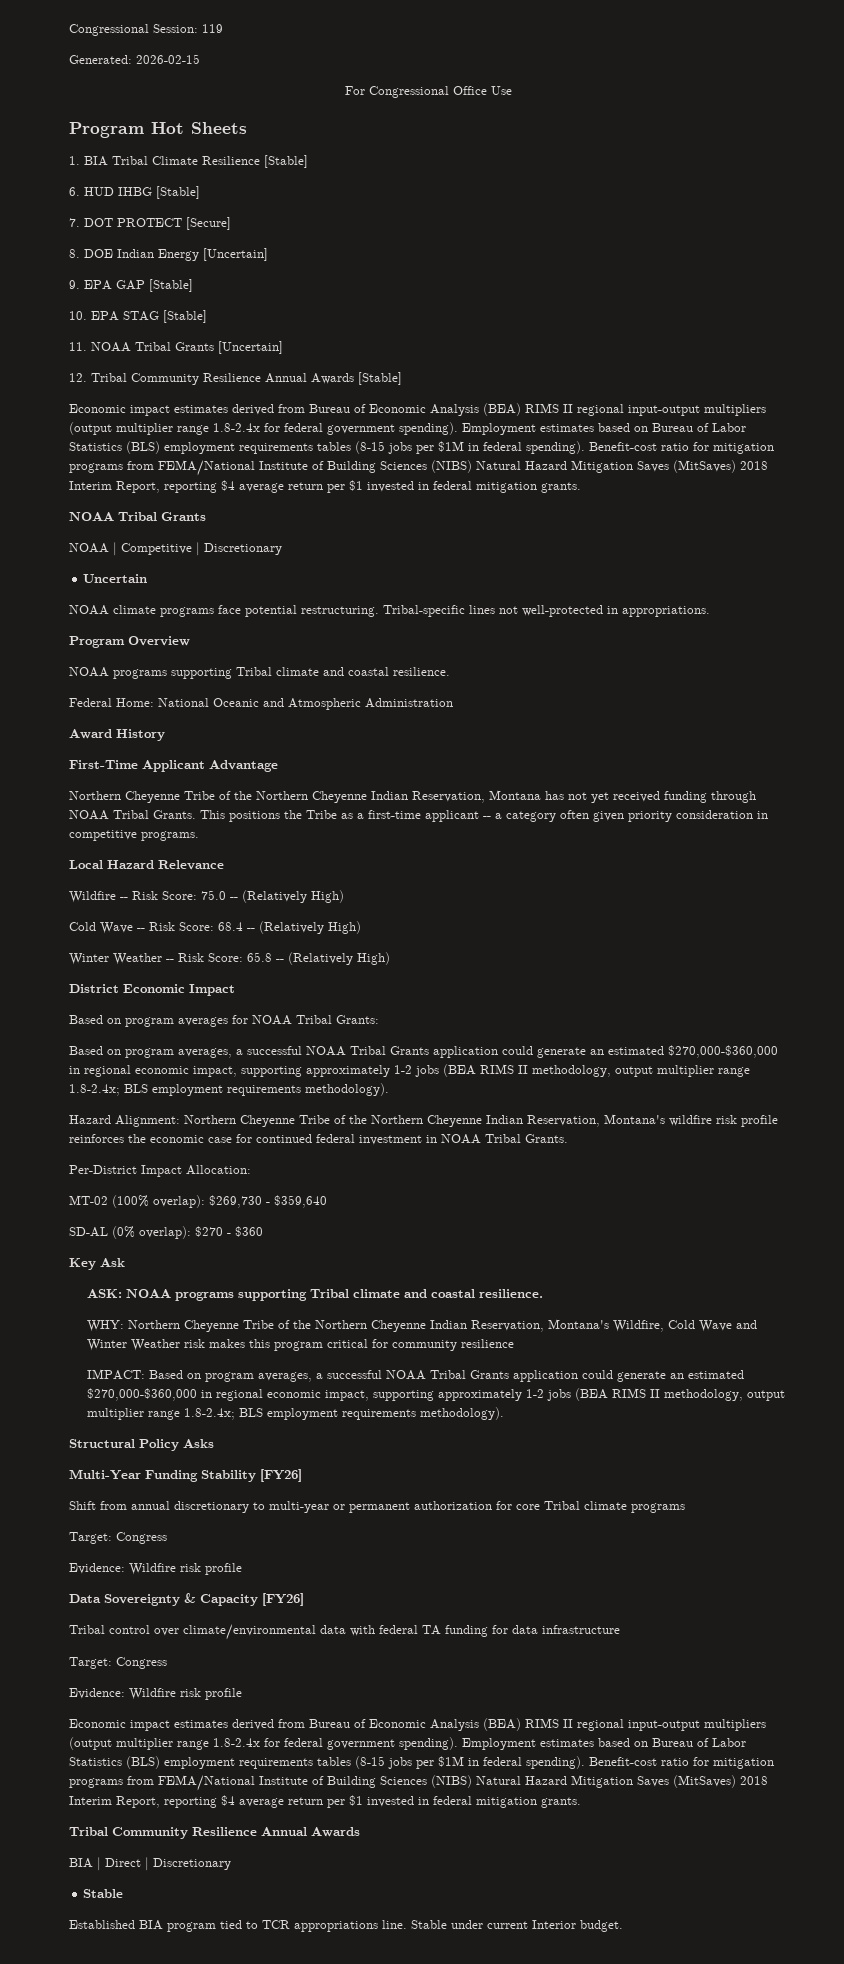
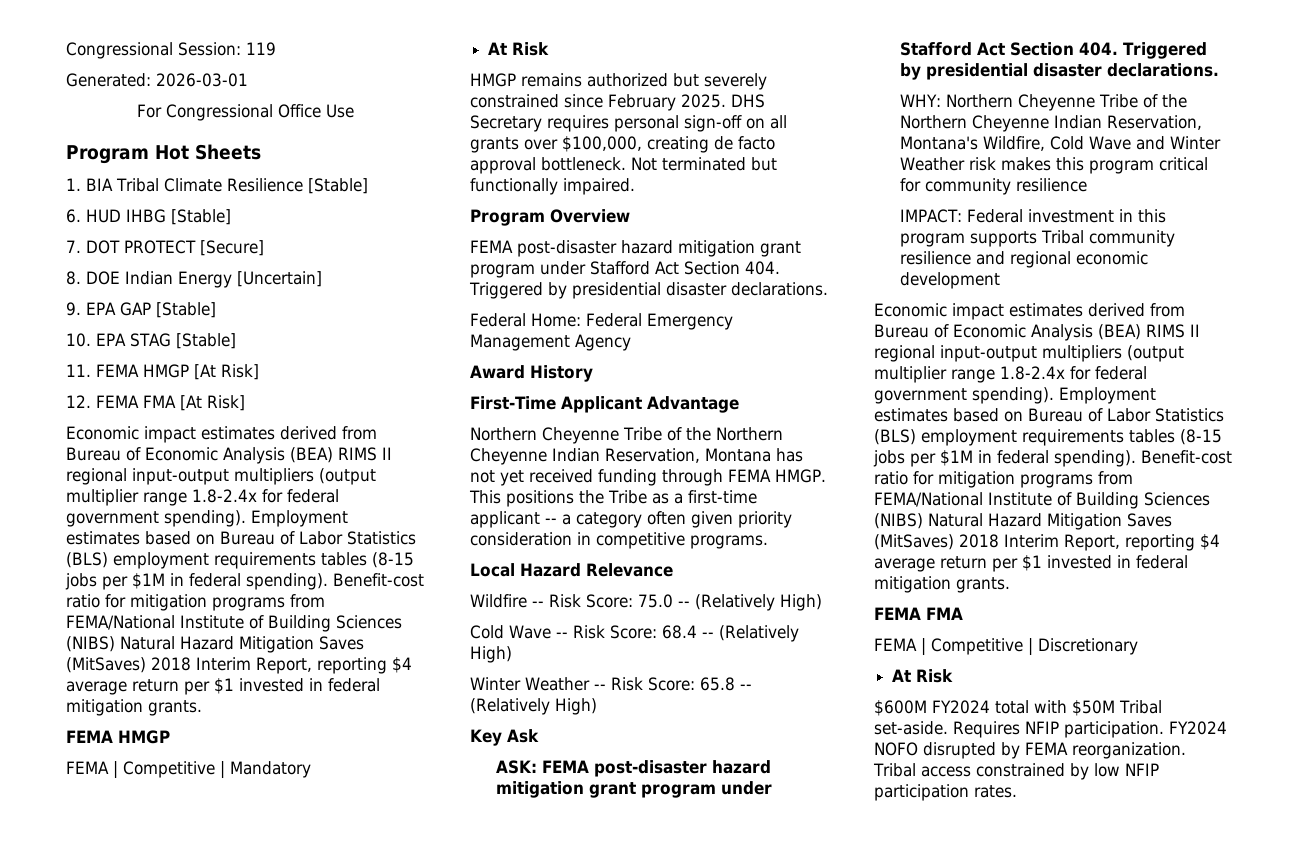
[136,54,200,64] 2026-02-15 -> [156,73,248,87] 2026-03-01
[91,341,283,354] [69,372,402,385] NOAA Tribal Grants [Uncertain] // 12. Tribal Community Resilience Annual Awards [Stable] -> [96,364,259,380] [66,395,245,411] FEMA HMGP [At Risk] // 12. FEMA FMA [At Risk]
[69,512,206,521] [69,542,282,556] [83,574,148,583] [69,605,710,617] [69,636,190,648] [69,667,450,679] [69,698,453,710] NOAA Tribal Grants // NOAA | Competitive | Discretionary // Uncertain // NOAA climate programs face potential restructuring. Tribal-specific lines not well-protected in appropriations. // Program Overview // NOAA programs supporting Tribal climate and coastal resilience. // Federal Home: National Oceanic and Atmospheric Administration -> [66,730,170,744] [66,761,311,779] [488,42,550,56] [470,73,767,90] [470,94,765,111] [470,115,787,132] [470,136,775,153] [470,157,777,174] [470,178,635,195] [470,209,630,226] [470,240,801,257] [470,261,780,278] [469,282,828,299] [470,313,733,330] [470,334,631,351] FEMA HMGP // FEMA | Competitive | Mandatory // At Risk // HMGP remains authorized but severely constrained since February 2025. DHS Secretary requires personal sign-off on all grants over $100,000, creating de facto approval bottleneck. Not terminated but functionally impaired. // Program Overview // FEMA post-disaster hazard mitigation grant program under Stafford Act Section 404. Triggered by presidential disaster declarations. // Federal Home: Federal Emergency Management Agency
[69,810,196,820] NOAA Tribal Grants. -> [728,469,826,483] FEMA HMGP.
[69,984,235,996] [69,1015,379,1027] [69,1045,778,1058] [69,1064,750,1077] [69,1083,389,1096] [69,1114,778,1127] [69,1134,568,1145] [69,1165,251,1177] [69,1195,327,1208] [69,1226,263,1239] [69,1258,125,1270] [86,1289,543,1301] District Economic Impact // Based on program averages for NOAA Tribal Grants: // Based on program averages, a successful NOAA Tribal Grants application could generate an estimated $270,000-$360,000 in regional economic impact, supporting approximately 1-2 jobs (BEA RIMS II methodology, output multiplier range 1.8-2.4x; BLS employment requirements methodology). // Hazard Alignment: Northern Cheyenne Tribe of the Northern Cheyenne Indian Reservation, Montana's wildfire risk profile reinforces the economic case for continued federal investment in NOAA Tribal Grants. // Per-District Impact Allocation: // MT-02 (100% overlap): $269,730 - $359,640 // SD-AL (0% overlap): $270 - $360 // Key Ask // ASK: NOAA programs supporting Tribal climate and coastal resilience. -> [470,729,539,746] [495,760,771,777] [495,781,772,798] [899,42,1207,59] [899,63,1219,80] Key Ask // ASK: FEMA post-disaster hazard mitigation grant program under Stafford Act Section 404. Triggered by presidential disaster declarations.
[148,1370,744,1382] [86,1388,785,1401] [86,1407,504,1420] [69,1439,214,1451] [69,1469,302,1482] [69,1501,685,1513] [69,1532,167,1544] [69,1563,242,1575] [69,1593,304,1606] [69,1624,620,1640] [69,1657,167,1669] [69,1688,242,1700] Based on program averages, a successful NOAA Tribal Grants application could generate an estimated $270,000-$360,000 in regional economic impact, supporting approximately 1-2 jobs (BEA RIMS II methodology, output multiplier range 1.8-2.4x; BLS employment requirements methodology). // Structural Policy Asks // Multi-Year Funding Stability [FY26] // Shift from annual discretionary to multi-year or permanent authorization for core Tribal climate programs // Target: Congress // Evidence: Wildfire risk profile // Data Sovereignty & Capacity [FY26] // Tribal control over climate/environmental data with federal TA funding for data infrastructure // Target: Congress // Evidence: Wildfire risk profile -> [966,209,1166,223] [899,230,1175,247] [899,251,1148,268] [899,272,1000,289] Federal investment in this program supports Tribal community resilience and regional economic development
[69,1827,360,1839] [69,1857,231,1871] [83,1889,124,1898] [69,1920,623,1932] Tribal Community Resilience Annual Awards // BIA | Direct | Discretionary // Stable // Established BIA program tied to TCR appropriations line. Stable under current Interior budget. -> [874,607,963,620] [874,638,1138,656] [892,669,954,683] [874,700,1162,716] [874,721,1227,738] [874,742,1186,759] [873,763,1159,780] [874,784,1017,801] FEMA FMA // FEMA | Competitive | Discretionary // At Risk // $600M FY2024 total with $50M Tribal set-aside. Requires NFIP participation. FY2024 NOFO disrupted by FEMA reorganization. Tribal access constrained by low NFIP participation rates.

